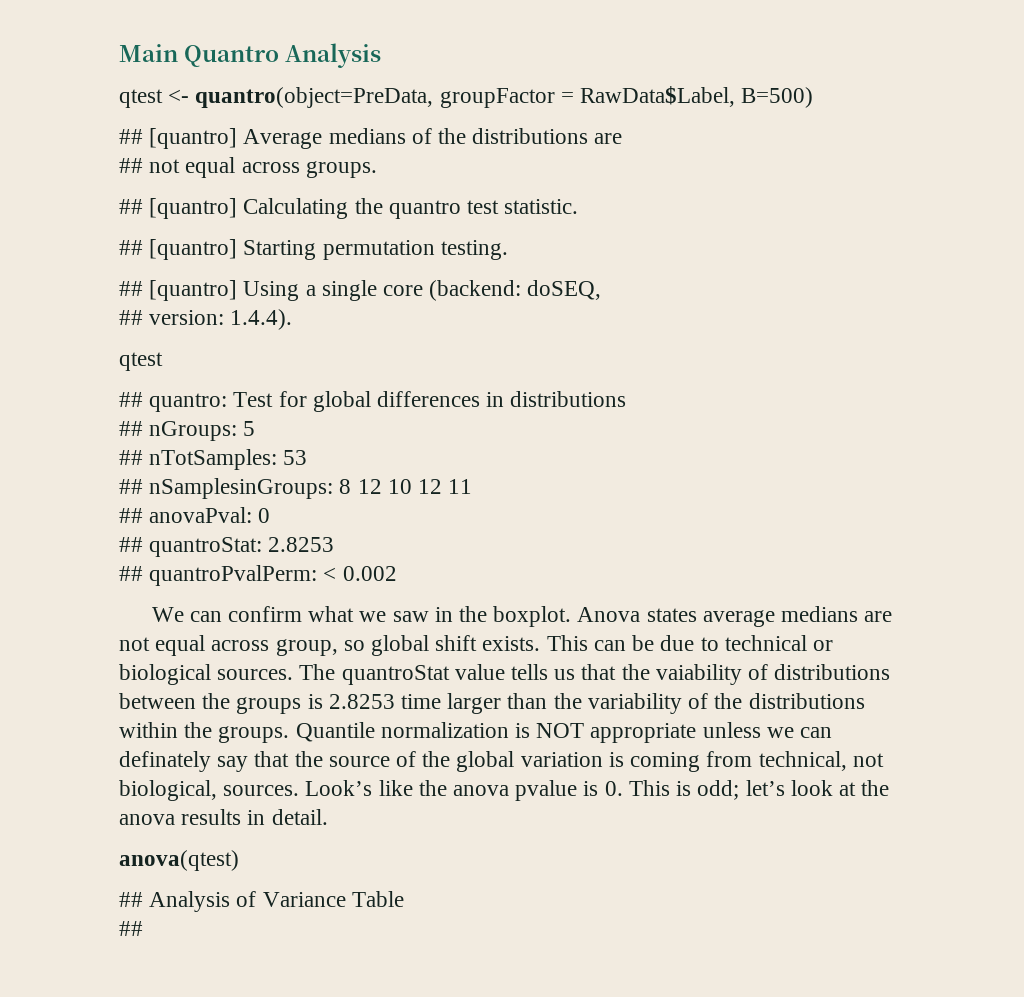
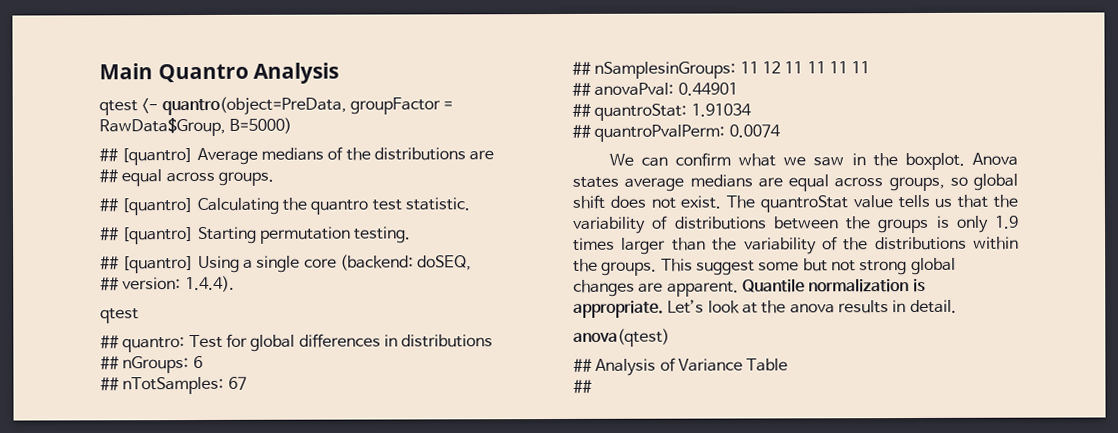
[580,86,814,108] RawData$Label, B=500) -> [99,116,293,137] RawData$Group, B=5000)
[149,159,181,173] not -> (118, 176) none
[243,421,256,436] 5 -> [192,355,203,369] 6
[283,450,308,465] 53 -> [227,376,247,390] 67
[339,479,443,494] 8 12 10 12 -> [739,61,848,74] 11 12 11 11 11
[258,508,271,523] 0 -> [677,82,738,96] 0.44901
[268,537,335,552] 2.8253 -> [690,103,752,117] 1.91034
[323,566,397,581] < 0.002 -> [728,124,781,138] 0.0074
[119,635,338,656] not equal across group, -> [788,174,945,192] equal across groups,
[482,635,833,651] [119,664,294,685] exists. This can be due to technical or biological sources. -> [609,195,722,209] does not exist.
[655,664,742,685] vaiability -> [573,216,646,234] variability
[328,694,442,709] 2.8253 time -> [955,215,1019,233] [573,237,615,251] only 1.9 times
[295,722,833,743] [119,751,884,772] [119,780,785,801] Quantile normalization is NOT appropriate unless we can definately say that the source of the global variation is coming from technical, not biological, sources. Look’s like the anova pvalue is 0. This is odd; let’s -> [660,257,956,276] [573,278,926,297] [573,299,705,318] This suggest some but not strong global changes are apparent. Quantile normalization is appropriate. Let’s

